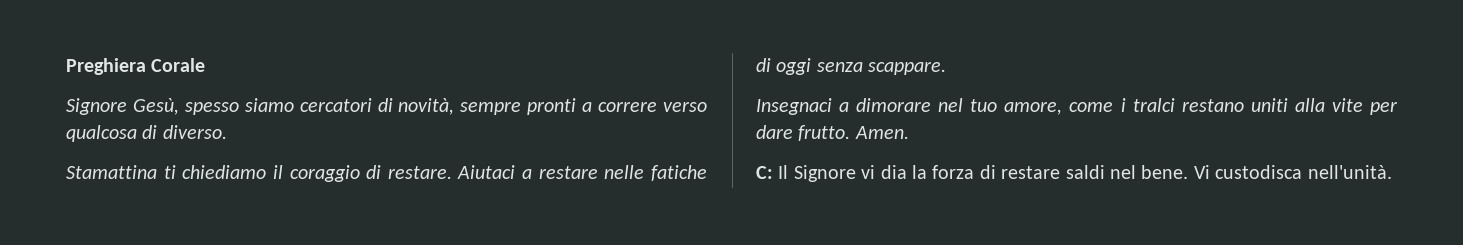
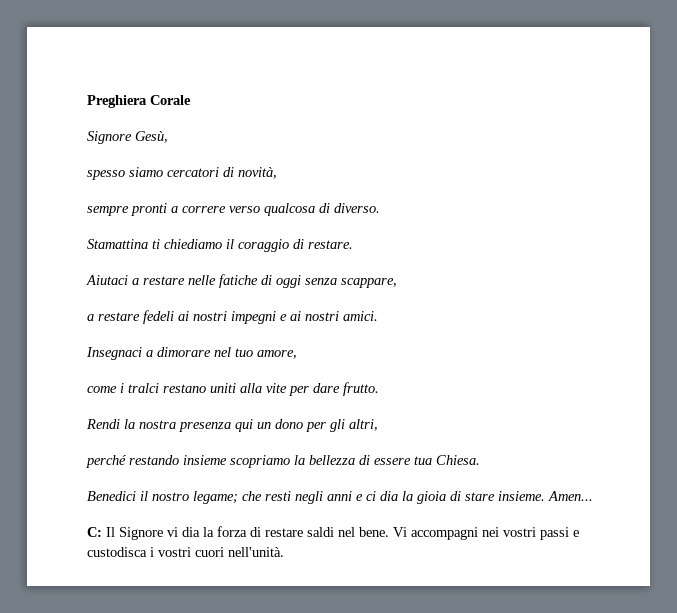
(179, 106) none -> (168, 137) //
(455, 106) none -> (277, 173) //
(452, 172) none -> (353, 244) //
[868,62,947,75] scappare. -> [341,278,397,288] [87,310,378,324] scappare, // a restare fedeli ai nostri impegni e ai nostri amici.
(1063, 108) none -> (297, 354) //
[854,126,909,139] Amen. -> [86,419,378,432] [86,455,480,468] [87,491,593,504] // Rendi la nostra presenza qui un dono per gli altri, // perché restando insieme scopriamo la bellezza di essere tua Chiesa. // Benedici il nostro legame; che resti negli anni e ci dia la gioia di stare insieme. Amen...
[1215,165,1303,179] custodisca -> [411,527,579,540] [87,547,224,557] accompagni nei vostri passi e custodisca i vostri cuori

